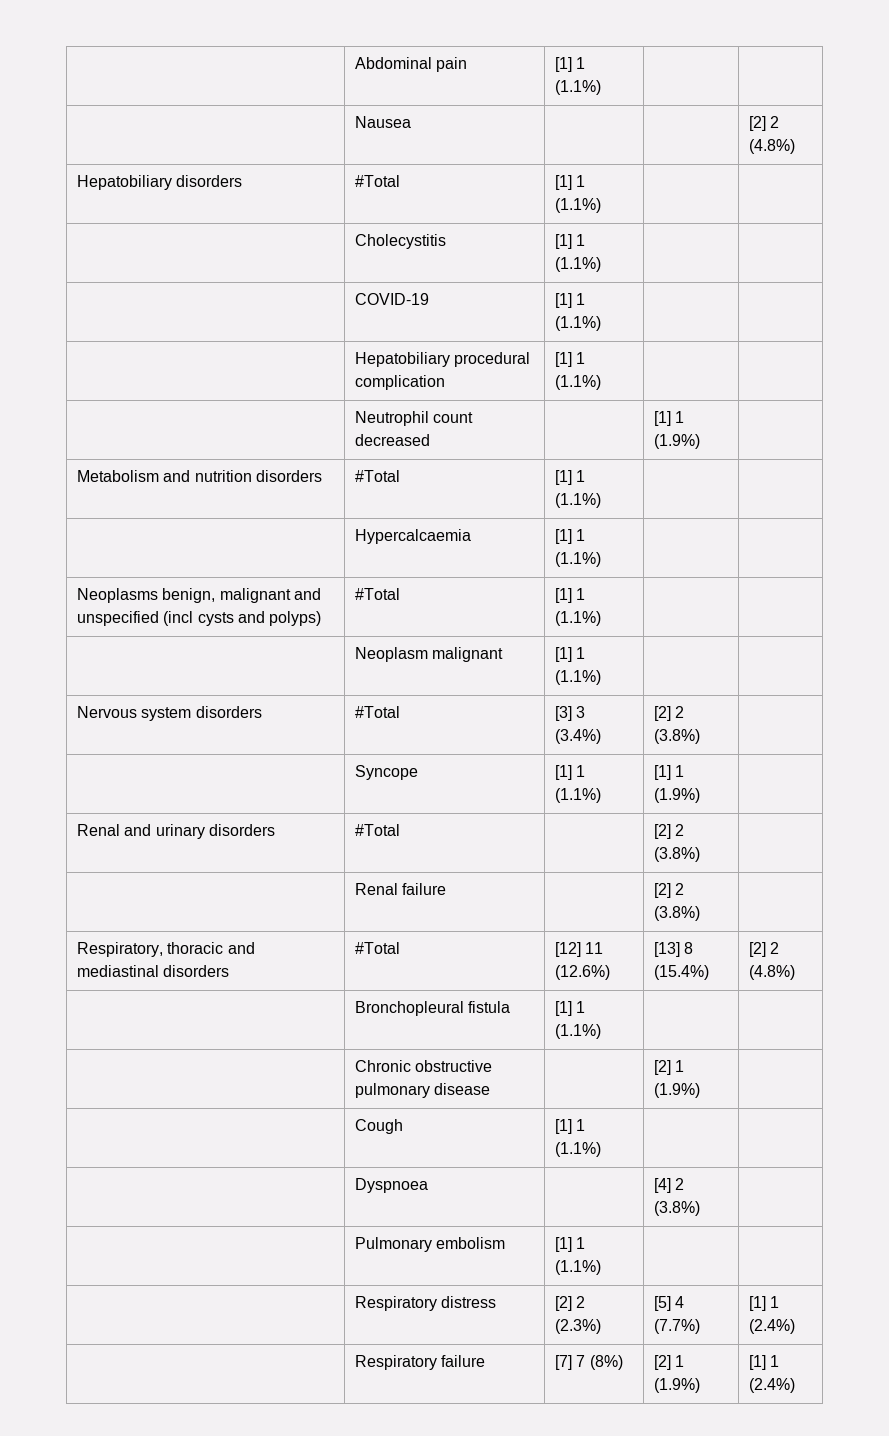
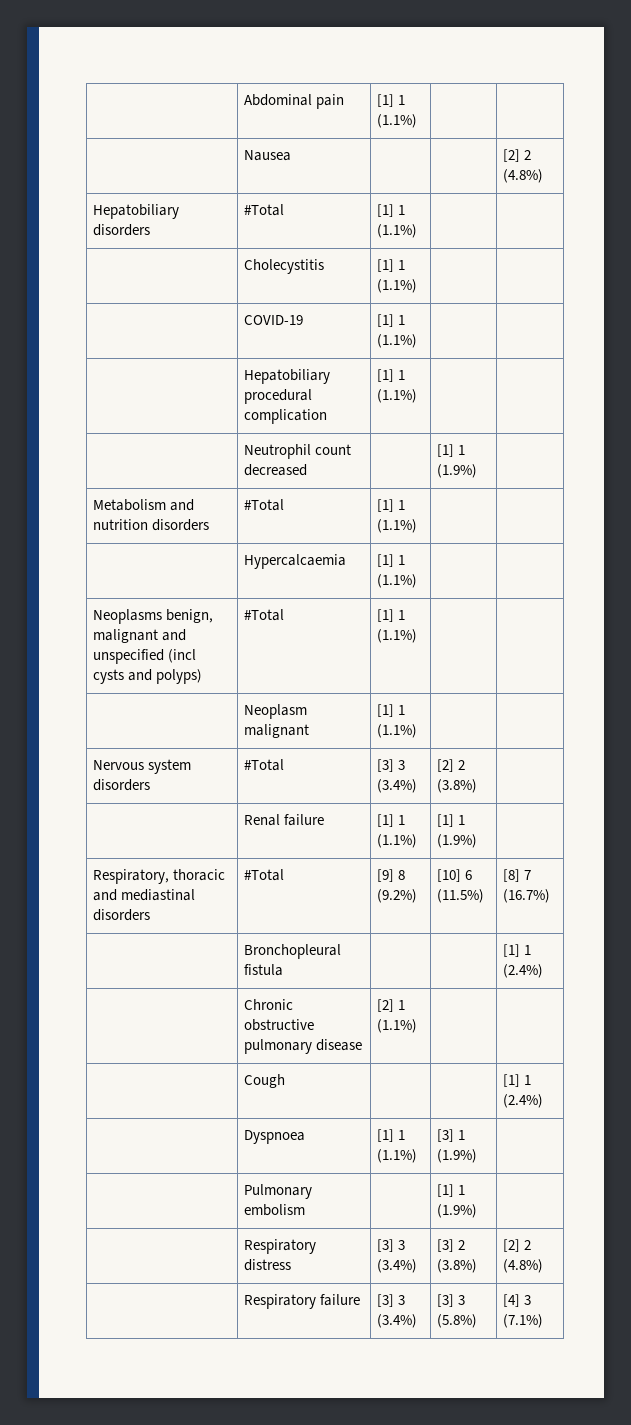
[355,765,419,780] Syncope -> [244,814,325,826] Renal failure
[77,824,276,839] [355,824,401,836] [654,824,685,839] [654,847,701,862] [355,883,447,895] [654,883,685,898] [654,906,701,921] // Renal and urinary disorders | #Total | | [2] 2 (3.8%) | // | Renal failure | | [2] 2 (3.8%) | -> (478, 841) none
[555,942,604,957] [555,965,611,980] [654,942,694,957] [654,965,710,980] [749,942,780,957] [749,965,796,980] [12] 11 (12.6%) | [13] 8 (15.4%) | [2] 2 (4.8%) -> [377,869,406,882] [377,889,418,903] [437,869,473,882] [437,889,485,903] [503,869,532,882] [503,889,551,903] [9] 8 (9.2%) | [10] 6 (11.5%) | [8] 7 (16.7%)
[555,1001,586,1016] [555,1024,602,1039] [1] 1 (1.1%) | | -> [503,944,532,957] [503,964,544,978] | | [1] 1 (2.4%)
[654,1060,685,1075] [654,1083,701,1098] [355,1119,404,1134] [555,1119,586,1134] [555,1142,602,1157] [355,1178,429,1193] [654,1178,685,1193] [654,1201,701,1216] | [2] 1 (1.9%) | // | Cough | [1] 1 (1.1%) | | // | Dyspnoea | | [4] 2 (3.8%) -> [377,999,406,1012] [377,1019,418,1033] [244,1074,286,1088] [503,1074,532,1087] [503,1094,544,1108] [244,1130,306,1144] [377,1129,406,1142] [377,1149,418,1163] [437,1129,466,1142] [437,1149,478,1163] [2] 1 (1.1%) | | // | Cough | | | [1] 1 (2.4%) // | Dyspnoea | [1] 1 (1.1%) | [3] 1 (1.9%)
[555,1237,586,1252] [555,1260,602,1275] [1] 1 (1.1%) | -> [437,1184,466,1197] [437,1204,478,1218] | [1] 1 (1.9%)
[555,1296,586,1311] [555,1319,602,1334] [654,1296,685,1311] [654,1319,701,1334] [749,1296,780,1311] [749,1319,796,1334] [355,1355,486,1370] [555,1355,623,1370] [654,1355,685,1370] [654,1378,701,1393] [749,1355,780,1370] [749,1378,796,1393] [2] 2 (2.3%) | [5] 4 (7.7%) | [1] 1 (2.4%) // | Respiratory failure | [7] 7 (8%) | [2] 1 (1.9%) | [1] 1 (2.4%) -> [377,1239,406,1252] [377,1259,418,1273] [437,1239,466,1252] [437,1259,478,1273] [503,1239,532,1252] [503,1259,544,1273] [244,1294,361,1309] [377,1294,406,1307] [377,1314,418,1328] [437,1294,466,1307] [437,1314,478,1328] [503,1294,532,1307] [503,1314,544,1328] [3] 3 (3.4%) | [3] 2 (3.8%) | [2] 2 (4.8%) // | Respiratory failure | [3] 3 (3.4%) | [3] 3 (5.8%) | [4] 3 (7.1%)

